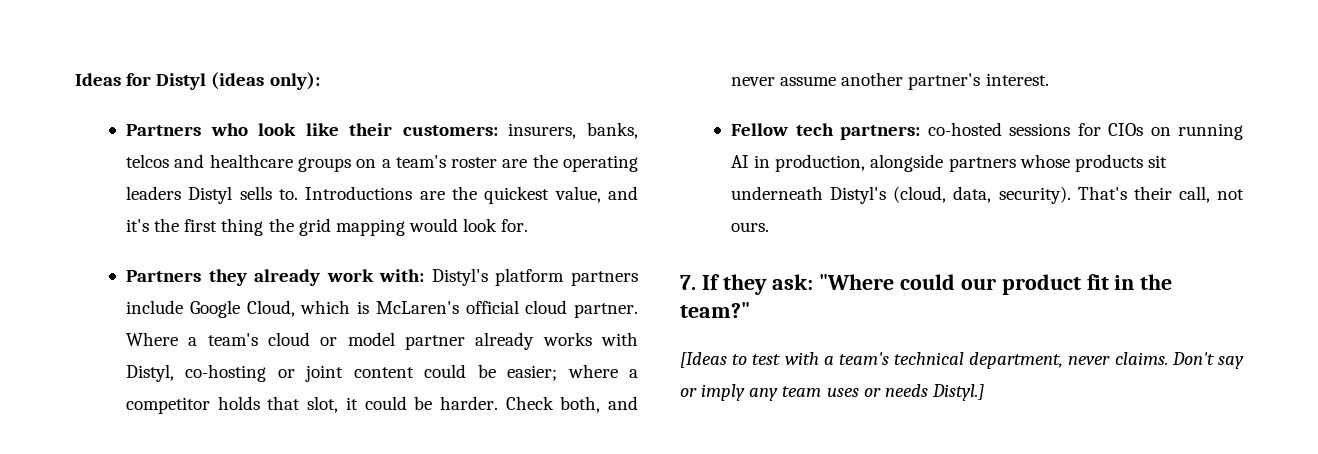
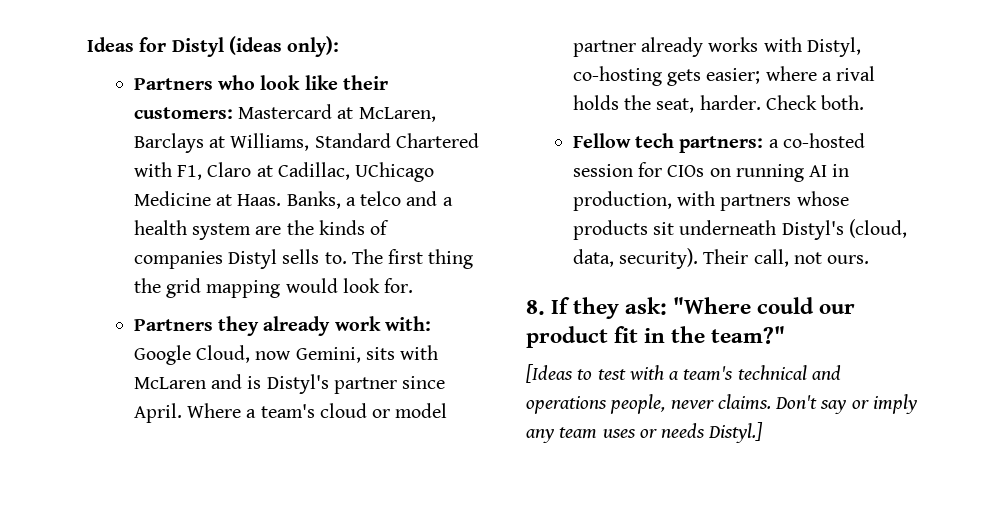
[508,122,638,139] [126,154,638,172] [126,186,638,204] [126,218,180,232] insurers, banks, telcos and healthcare groups on a team's roster are the operating leaders Distyl sells to. Introductions are the quickest value, and it's the -> [238,104,436,122] [133,133,479,153] [133,162,435,182] [133,191,453,209] [133,220,390,240] [133,249,383,269] Mastercard at McLaren, Barclays at Williams, Standard Chartered with F1, Claro at Cadillac, UChicago Medicine at Haas. Banks, a telco and a health system are the kinds of companies Distyl sells to. The
[431,268,638,286] [126,300,638,318] Distyl's platform partners include Google Cloud, which is McLaren's official cloud partner. -> [133,345,439,365] [133,374,446,394] [133,403,182,423] Google Cloud, now Gemini, sits with McLaren and is Distyl's partner since April.
[277,364,638,382] [126,396,638,414] [731,72,1049,90] or joint content could be easier; where a competitor holds that slot, it could be harder. Check both, and never assume another partner's interest. -> [667,66,876,86] [572,95,865,113] gets easier; where a rival holds the seat, harder. Check both.
[927,122,1071,136] co-hosted sessions -> [768,133,865,148] [572,164,633,177] a co-hosted session
[870,154,944,172] alongside -> [677,191,716,206] with
[1077,186,1172,200] That's their -> [703,249,749,264] Their
[680,275,696,290] 7. -> [526,300,545,315] 8.
[969,352,1064,369] department, -> [811,365,841,380] [526,394,666,414] and operations people,

